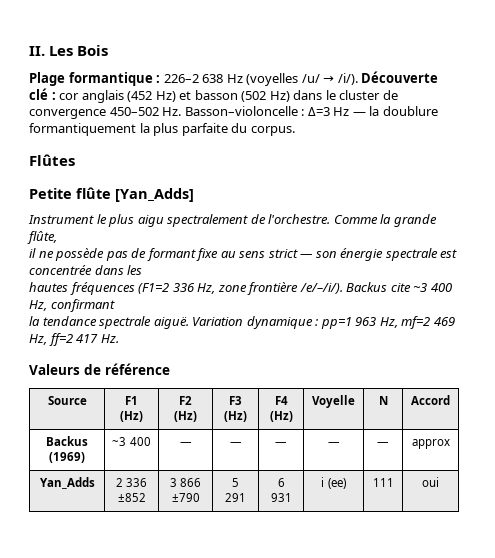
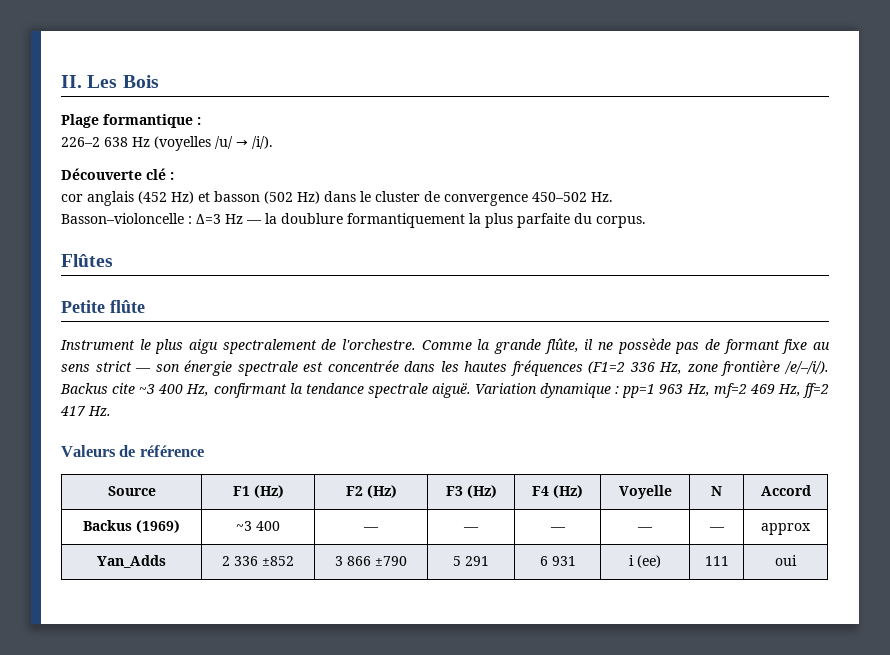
(161, 79) none -> (201, 121) //
(358, 79) none -> (273, 142) //
(56, 96) none -> (174, 176) //
(182, 111) none -> (613, 197) //
[115,188,194,202] [Yan_Adds] -> (145, 306) none
(57, 237) // -> (579, 346) none
(143, 270) // -> (459, 366) none
(115, 305) // -> (287, 390) none

